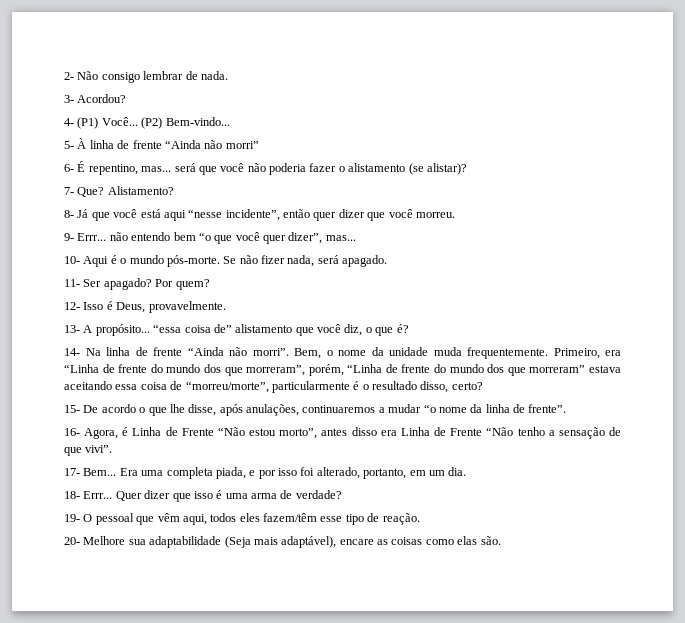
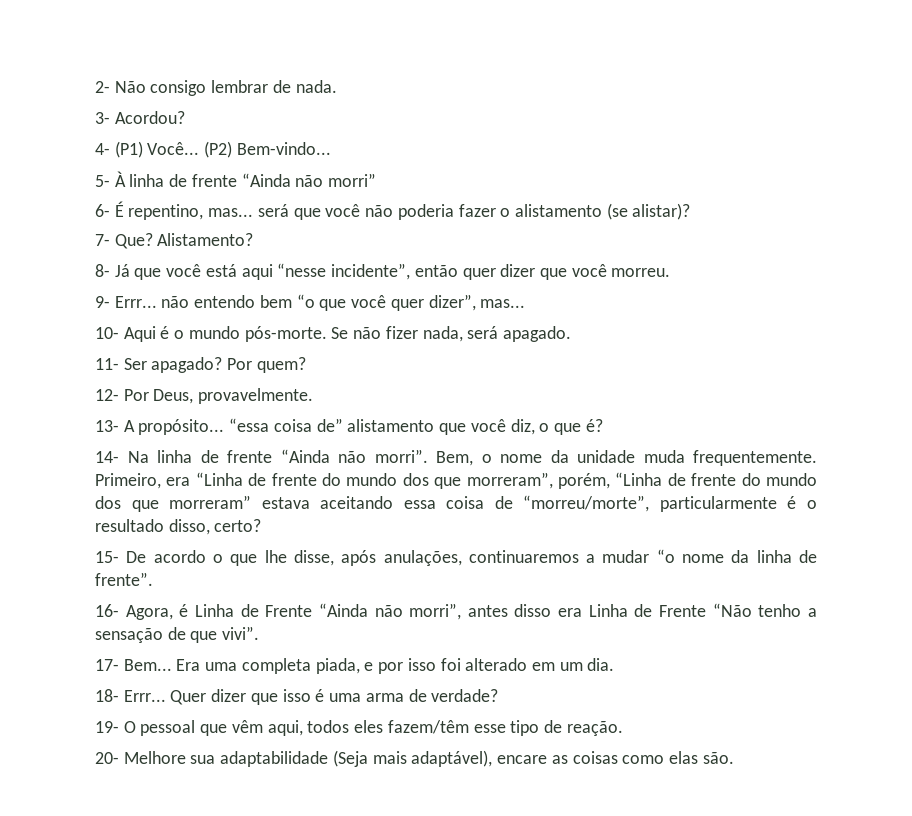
[83,301,113,310] Isso é -> [123,389,149,401] Por
[217,427,318,439] “Não estou morto”, -> [318,603,462,620] “Ainda não morri”,
[316,467,407,479] alterado, portanto, -> [465,658,528,671] alterado

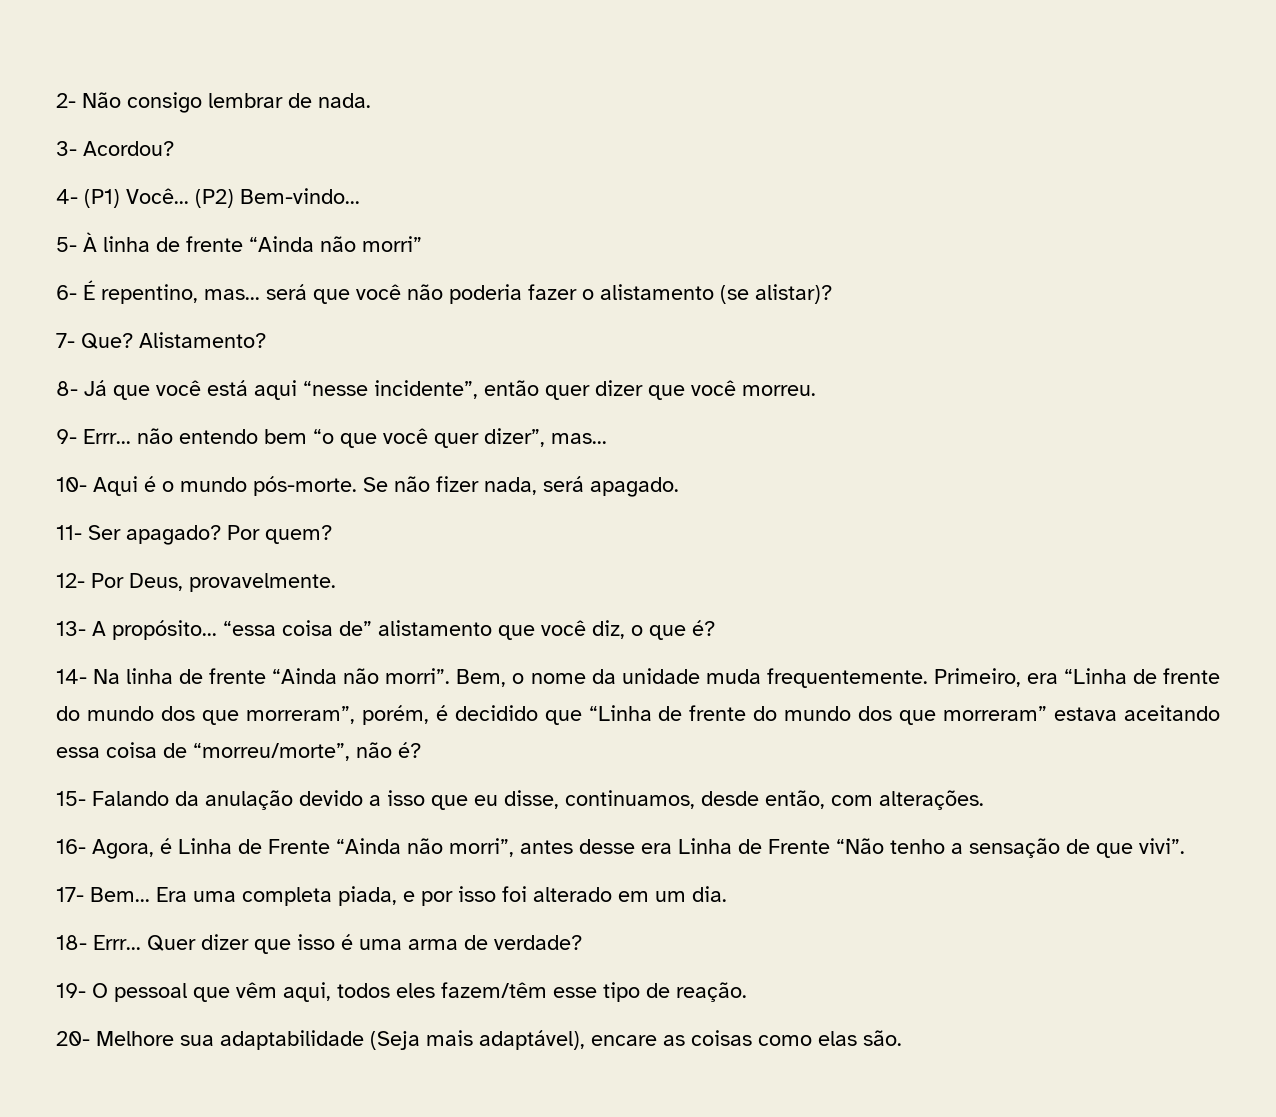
(610, 481) none -> [435,705,582,725] é decidido que
[659,496,817,512] [95,519,262,535] [95,549,817,566] [95,572,153,586] particularmente é o resultado disso, certo? // 15- De acordo o que lhe disse, após anulações, continuaremos a mudar “o nome da linha de frente”. -> [356,742,421,758] [56,790,984,810] não é? // 15- Falando da anulação devido a isso que eu disse, continuamos, desde então, com alterações.
[514,604,552,617] disso -> [579,839,635,854] desse

